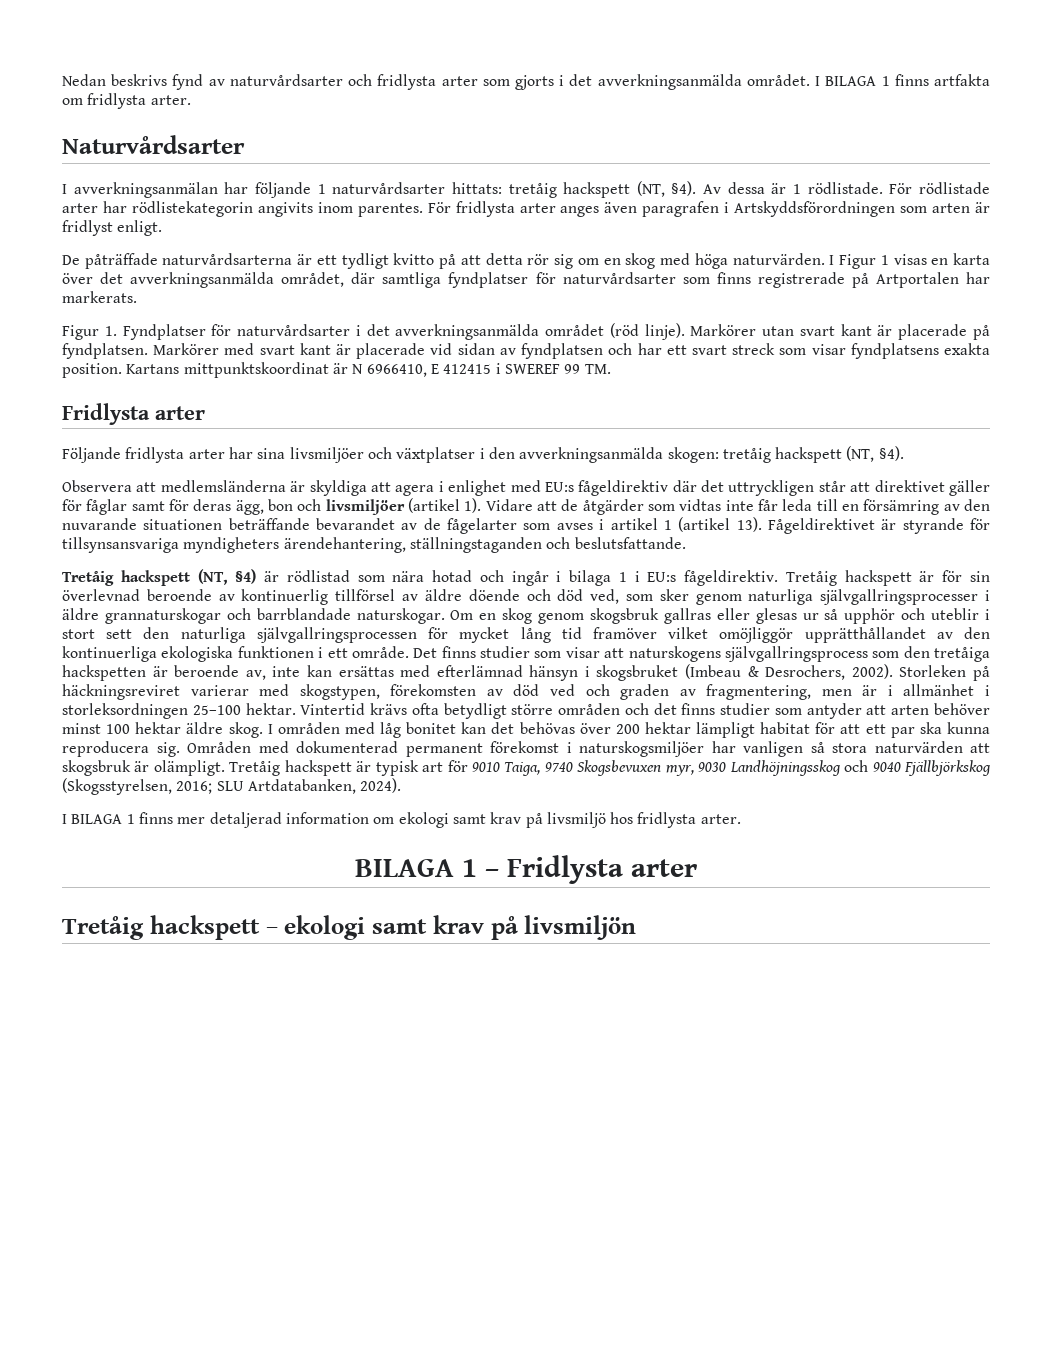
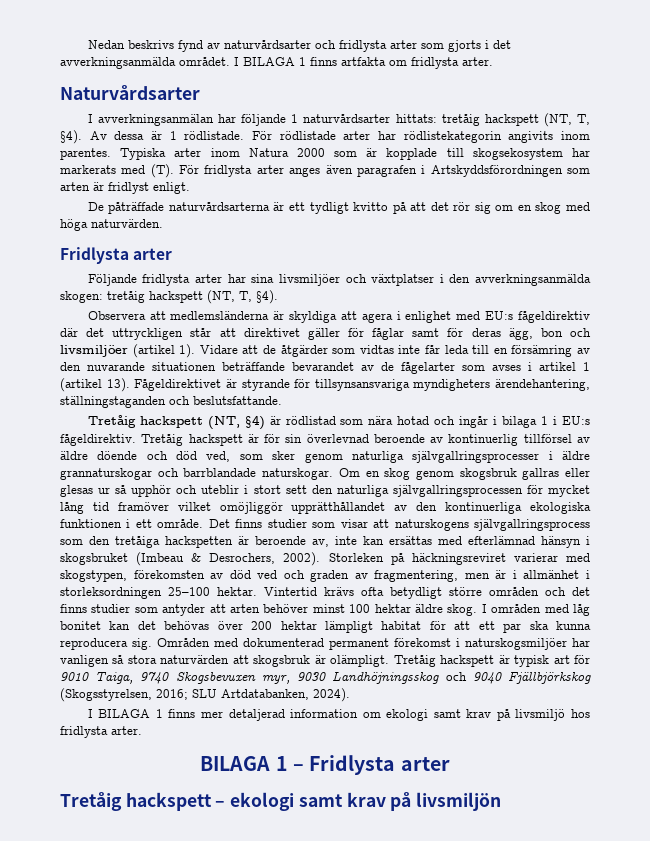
(665, 189) none -> [576,114,590,125] T,
(423, 210) none -> [120,148,590,160] [60,164,174,178] Typiska arter inom Natura 2000 som är kopplade till skogsekosystem har markerats med (T).
[485,253,523,265] detta -> [430,202,449,211] det
[829,253,991,269] [62,272,990,288] [62,291,137,303] [62,323,990,340] [62,343,991,359] [62,362,611,378] I Figur 1 visas en karta över det avverkningsanmälda området, där samtliga fyndplatser för naturvårdsarter som finns registrerade på Artportalen har markerats. // Figur 1. Fyndplatser för naturvårdsarter i det avverkningsanmälda området (röd linje). Markörer utan svart kant är placerade på fyndplatsen. Markörer med svart kant är placerade vid sidan av fyndplatsen och har ett svart streck som visar fyndplatsens exakta position. Kartans mittpunktskoordinat är N 6966410, E 412415 i SWEREF 99 TM. -> (163, 223) none
(875, 454) none -> [239,291,252,302] T,

